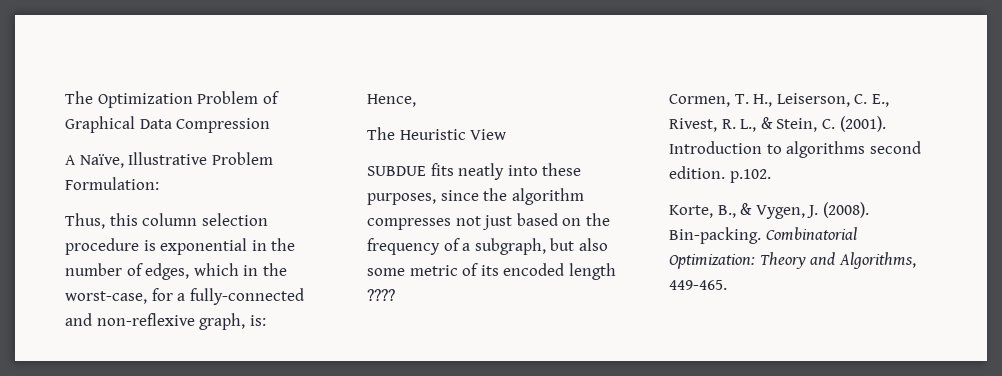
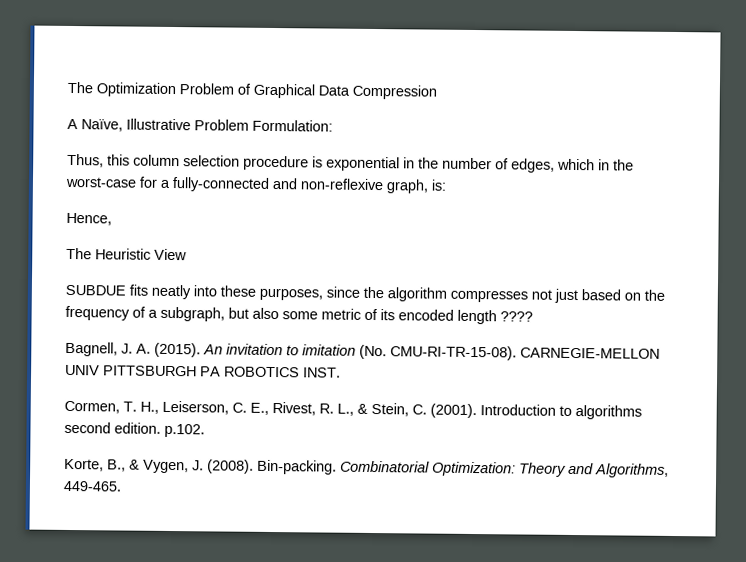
[65,291,147,304] worst-case, -> [65,176,137,188] worst-case
(395, 295) none -> [65,341,660,361] [65,364,341,378] // Bagnell, J. A. (2015). An invitation to imitation (No. CMU-RI-TR-15-08). CARNEGIE-MELLON UNIV PITTSBURGH PA ROBOTICS INST.

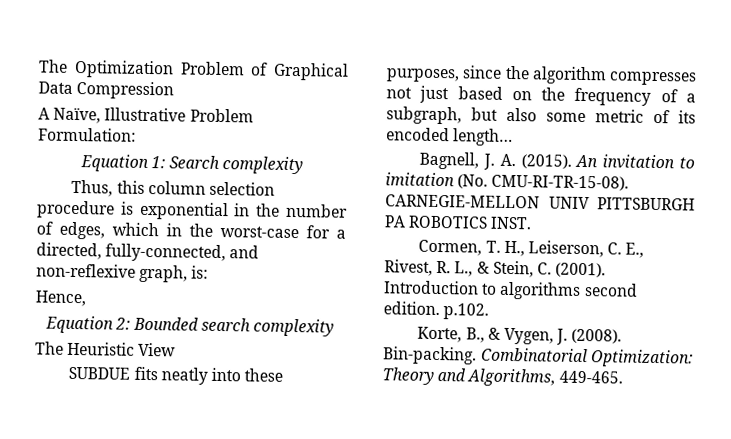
(333, 125) none -> [80,154,303,175] // Equation 1: Search complexity
[172,177,270,192] fully-connected -> [36,242,227,263] directed, fully-connected,
(112, 219) none -> [45,315,334,337] // Equation 2: Bounded search complexity
[457,309,533,325] length ???? -> [453,128,514,147] length…

